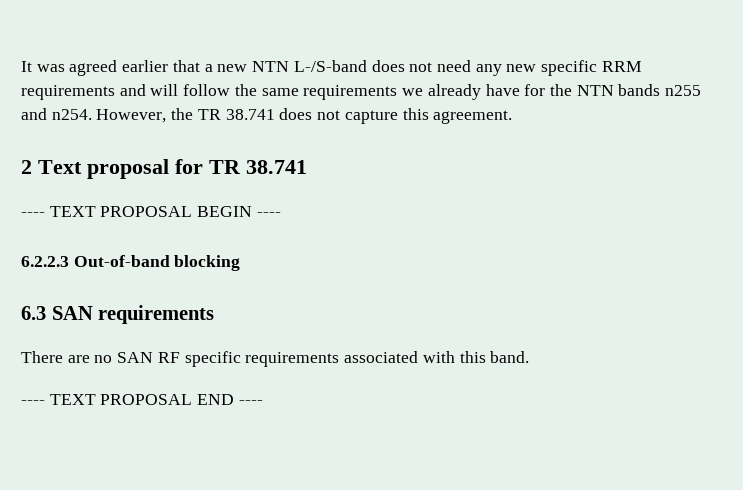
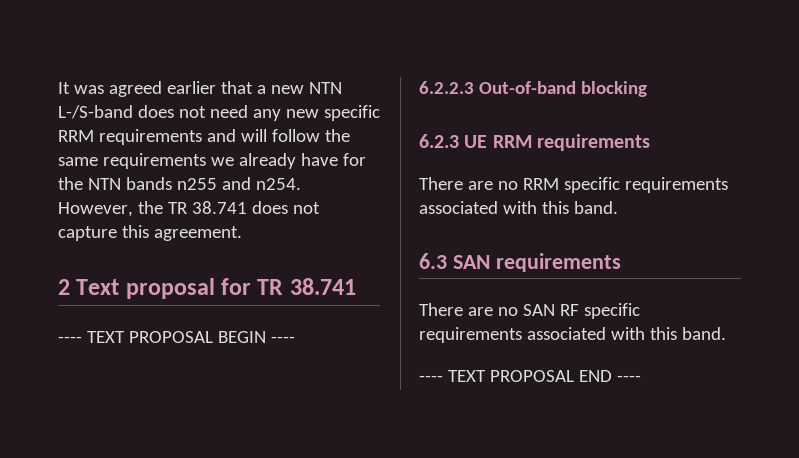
(241, 263) none -> [419,134,651,151] [419,177,728,193] [419,201,618,214] // 6.2.3 UE RRM requirements // There are no RRM specific requirements associated with this band.

